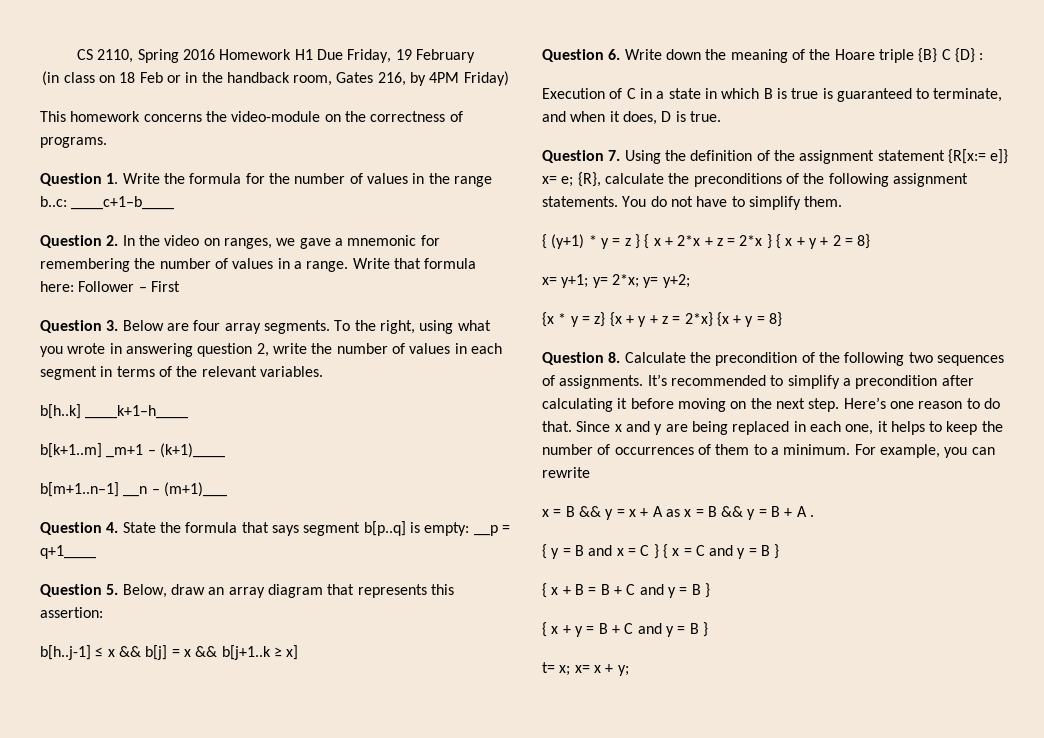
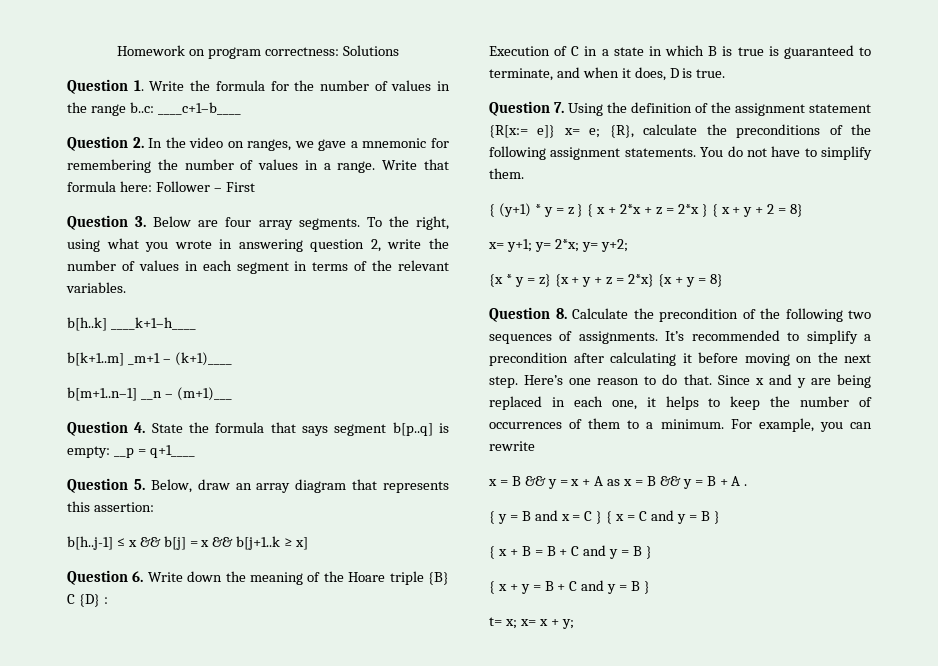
[77,49,475,63] [42,71,509,86] [40,111,463,122] [40,137,107,148] CS 2110, Spring 2016 Homework H1 Due Friday, 19 February // (in class on 18 Feb or in the handback room, Gates 216, by 4PM Friday) // This homework concerns the video-module on the correctness of programs. -> [117,45,399,59] Homework on program correctness: Solutions

